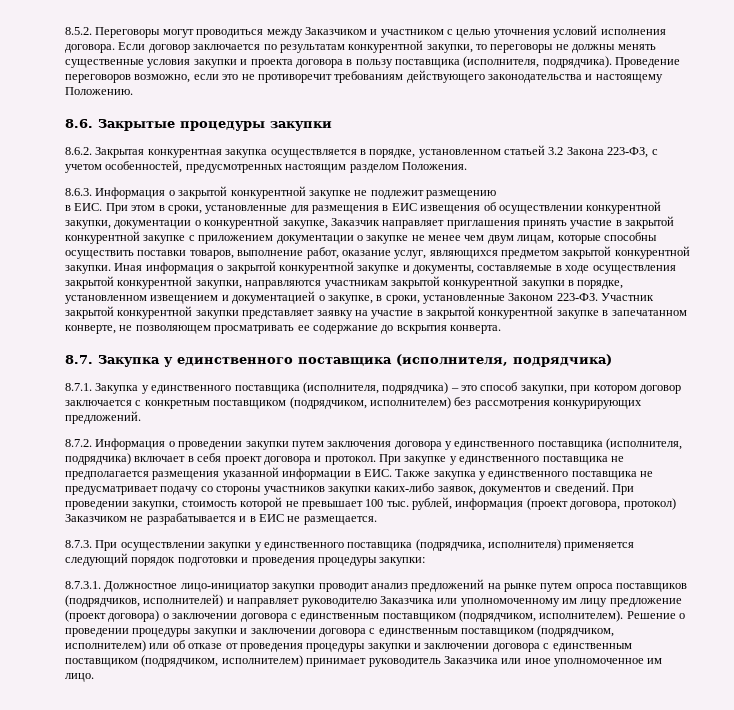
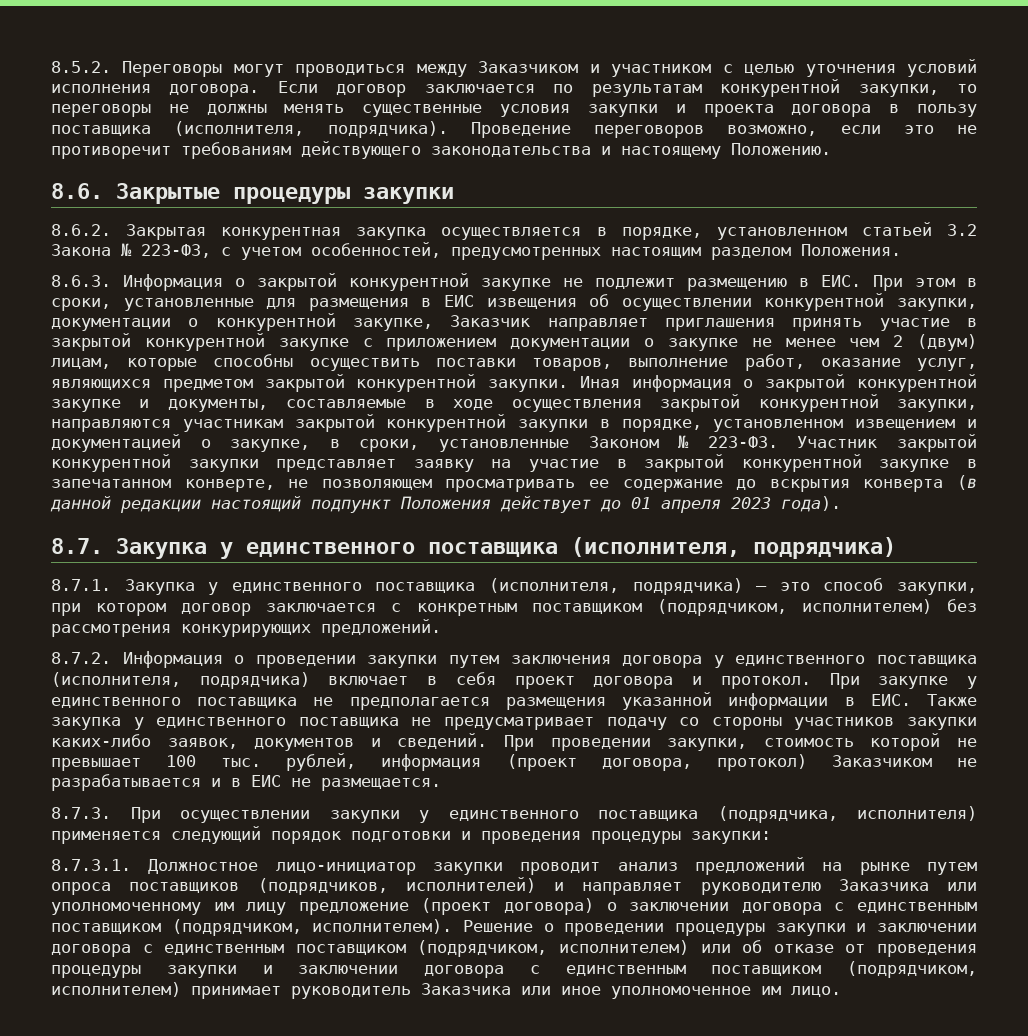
(604, 151) none -> [121,243,132,256] №
(496, 194) // -> (787, 284) none
[487,235,514,244] двум -> [893,334,978,351] 2 (двум)
(554, 297) none -> [678,435,690,448] №
[450,325,501,334] конверта. -> [863,475,978,492] [50,496,841,513] конверта (в данной редакции настоящий подпункт Положения действует до 01 апреля 2023 года).

